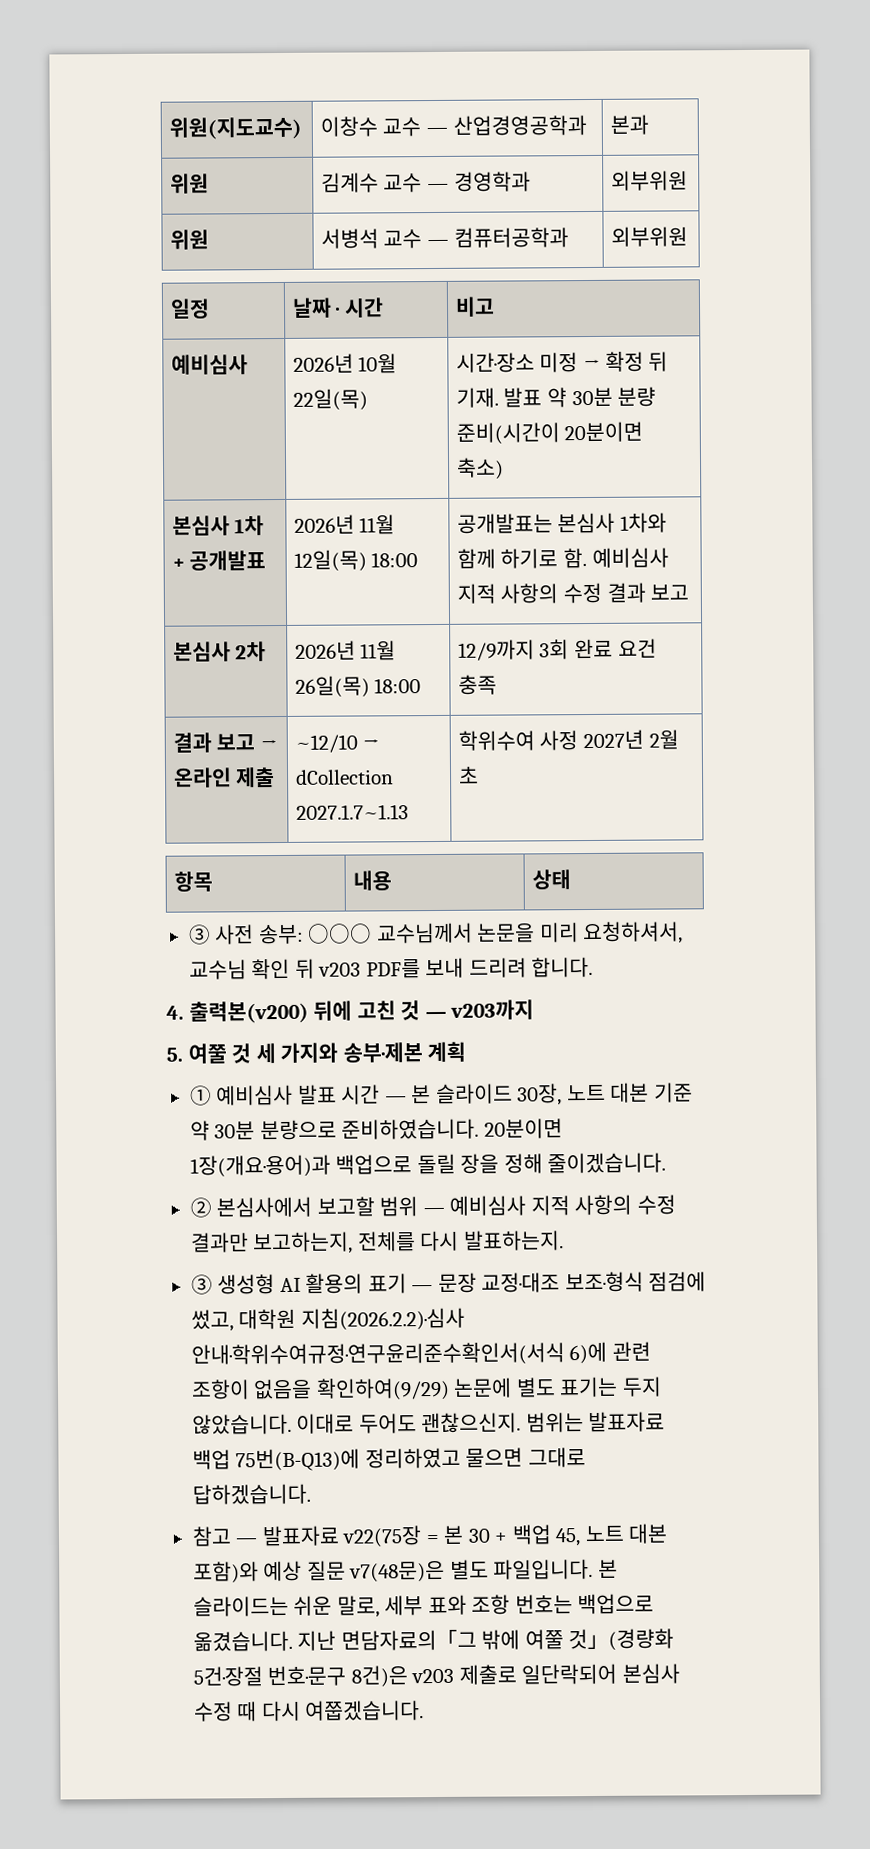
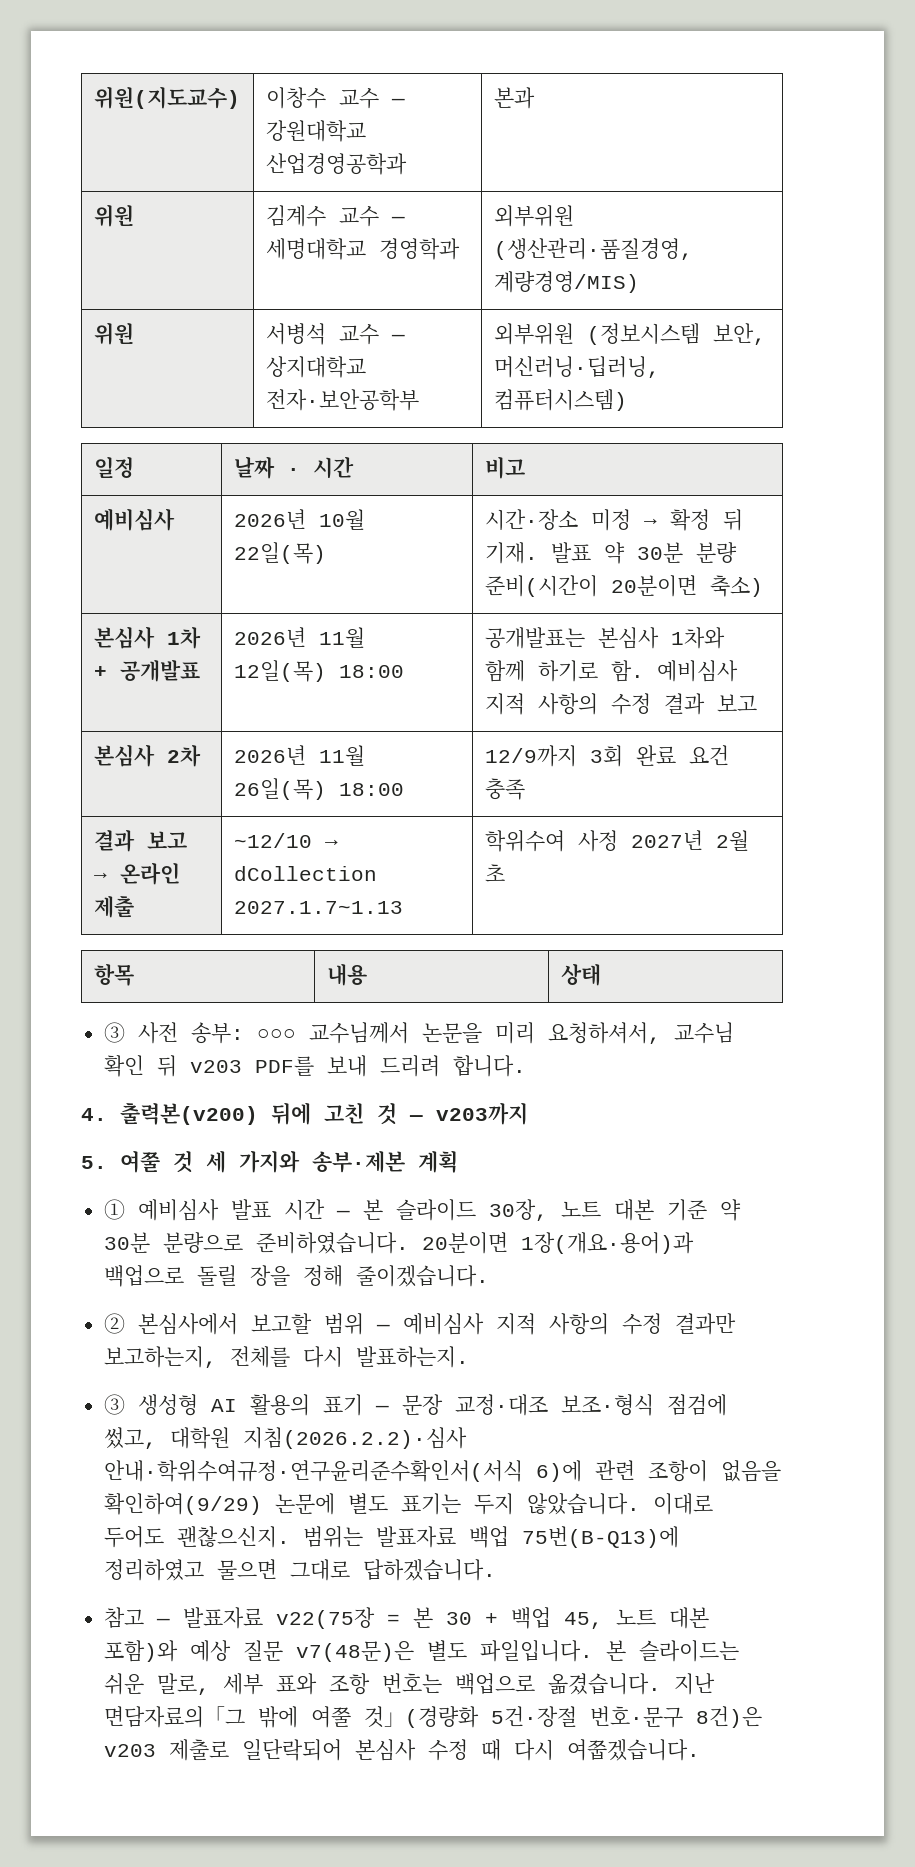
(448, 131) none -> [265,120,366,142] 강원대학교
(449, 187) none -> [265,238,366,260] 세명대학교
(688, 180) none -> [493,238,693,260] [493,271,639,293] (생산관리·품질경영, 계량경영/MIS)
[453,227,569,248] [610,226,688,247] 컴퓨터공학과 | 외부위원 -> [265,356,366,378] [265,389,419,411] [493,323,766,345] [493,356,660,378] [493,389,627,411] 상지대학교 전자·보안공학부 | 외부위원 (정보시스템 보안, 머신러닝·딥러닝, 컴퓨터시스템)

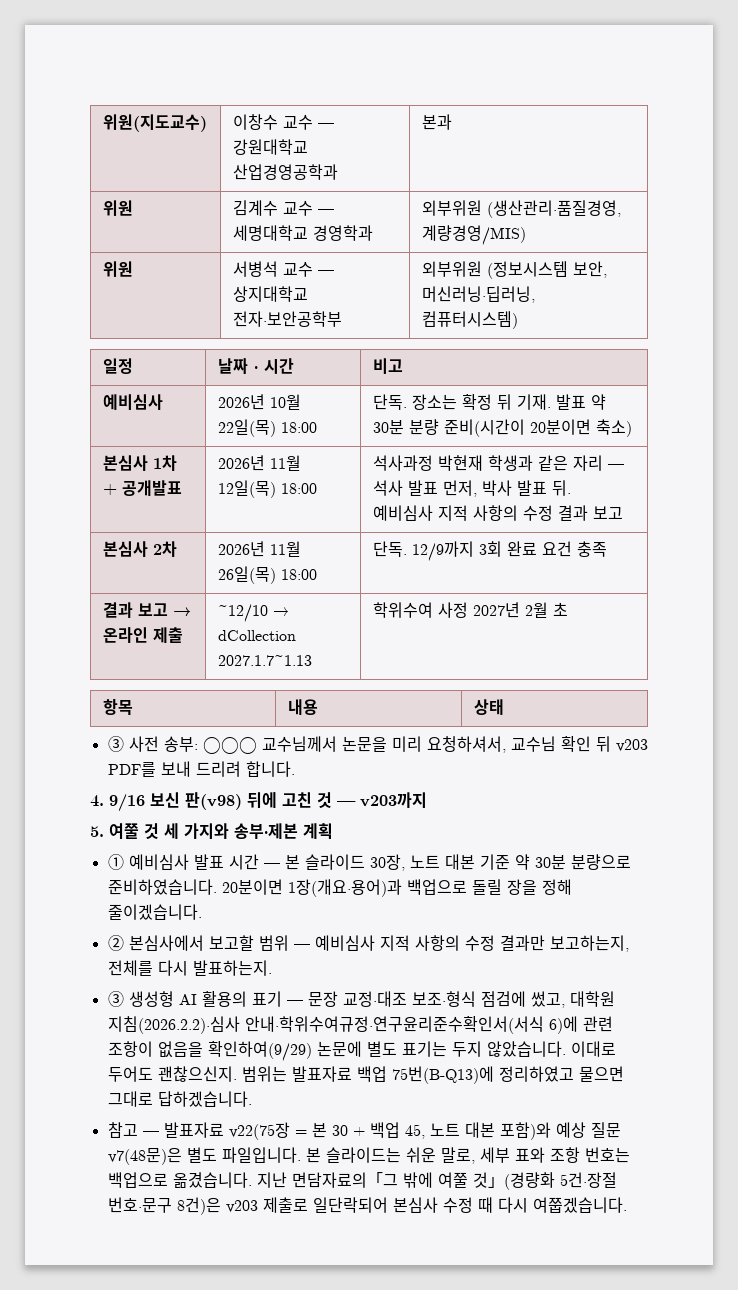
[484,509,657,531] | 시간·장소 미정 → -> [280,422,317,433] [372,394,457,410] 18:00 | 단독. 장소는
[484,627,725,649] [484,660,644,682] 공개발표는 본심사 1차와 함께 하기로 함. -> [372,455,624,471] [372,480,571,497] 석사과정 박현재 학생과 같은 자리 — 석사 발표 먼저, 박사 발표 뒤.
(404, 789) none -> [372,541,407,557] 단독.
[120,1103,258,1125] 출력본(v200) -> [109,792,242,812] 9/16 보신 판(v98)

